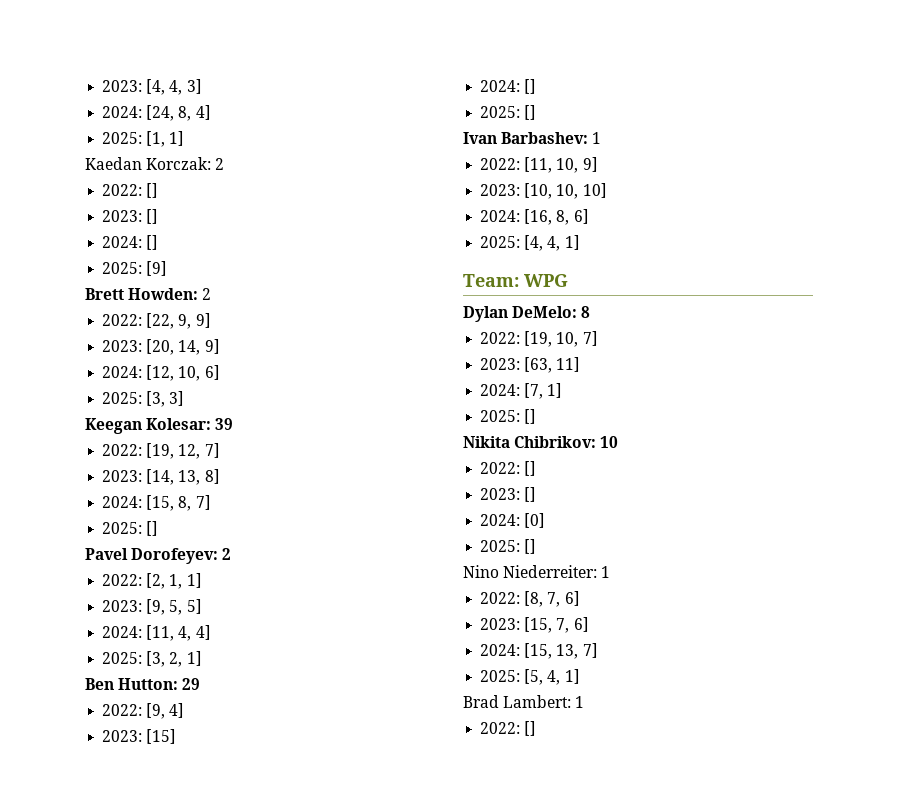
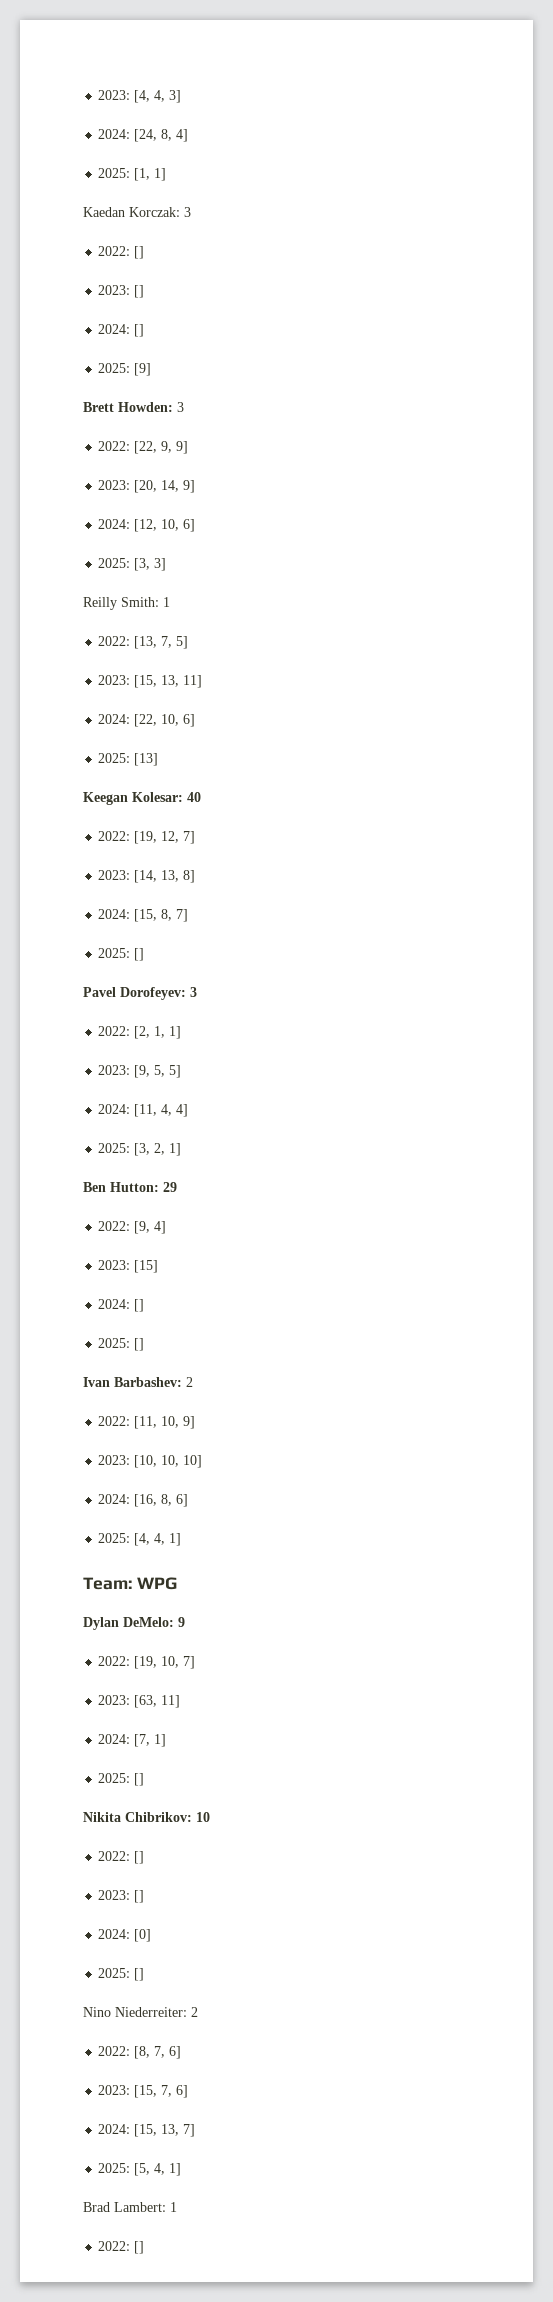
[215,158,225,170] 2 -> [184,207,191,217] 3
[202,288,212,300] 2 -> [177,402,184,412] 3
(185, 398) none -> [83,597,170,610] [98,636,189,649] [98,675,203,688] [98,714,196,727] [98,753,159,766] // Reilly Smith: 1 // 2022: [13, 7, 5] // 2023: [15, 13, 11] // 2024: [22, 10, 6] // 2025: [13]
[215,418,234,430] 39 -> [187,792,201,802] 40
[222,548,232,560] 2 -> [190,987,197,997] 3
[592,132,602,144] 1 -> [186,1377,193,1387] 2
[581,306,591,318] 8 -> [178,1617,185,1627] 9
[601,566,611,578] 1 -> [191,2007,198,2017] 2

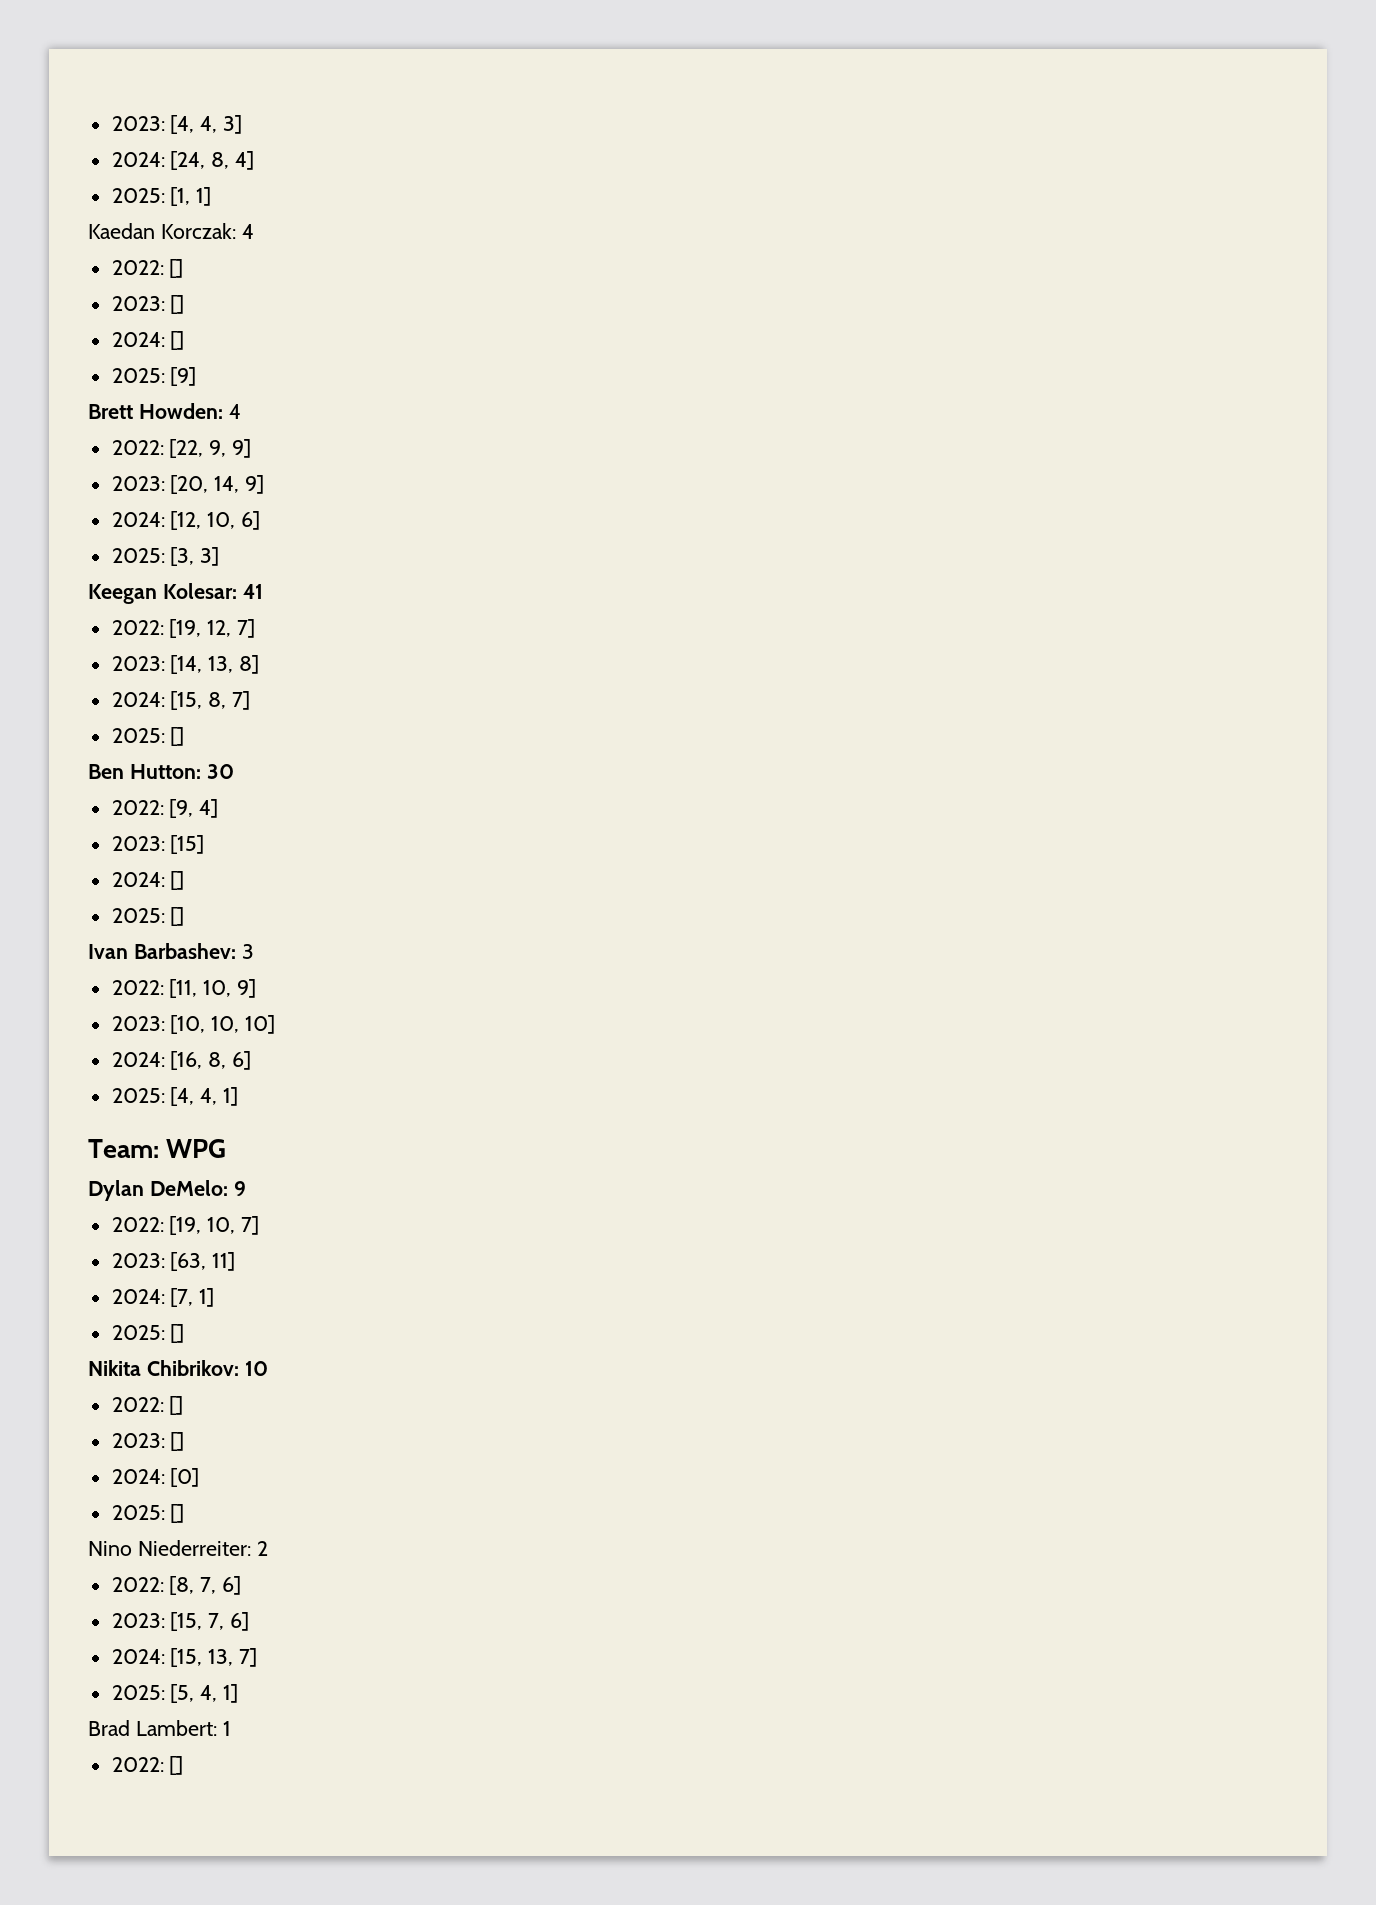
[184,207,191,217] 3 -> [241,224,254,239] 4
[177,402,184,412] 3 -> [228,404,241,419] 4
[83,597,170,610] [98,636,189,649] [98,675,203,688] [98,714,196,727] [98,753,159,766] // Reilly Smith: 1 // 2022: [13, 7, 5] // 2023: [15, 13, 11] // 2024: [22, 10, 6] // 2025: [13] -> (220, 556) none
[187,792,201,802] 40 -> [242,584,263,599] 41
[83,987,197,1000] [98,1026,182,1039] [98,1065,182,1078] [98,1104,189,1117] [98,1143,182,1156] // Pavel Dorofeyev: 3 // 2022: [2, 1, 1] // 2023: [9, 5, 5] // 2024: [11, 4, 4] // 2025: [3, 2, 1] -> (185, 736) none
[163,1182,177,1192] 29 -> [206,764,234,779] 30
[186,1377,193,1387] 2 -> [241,944,254,959] 3

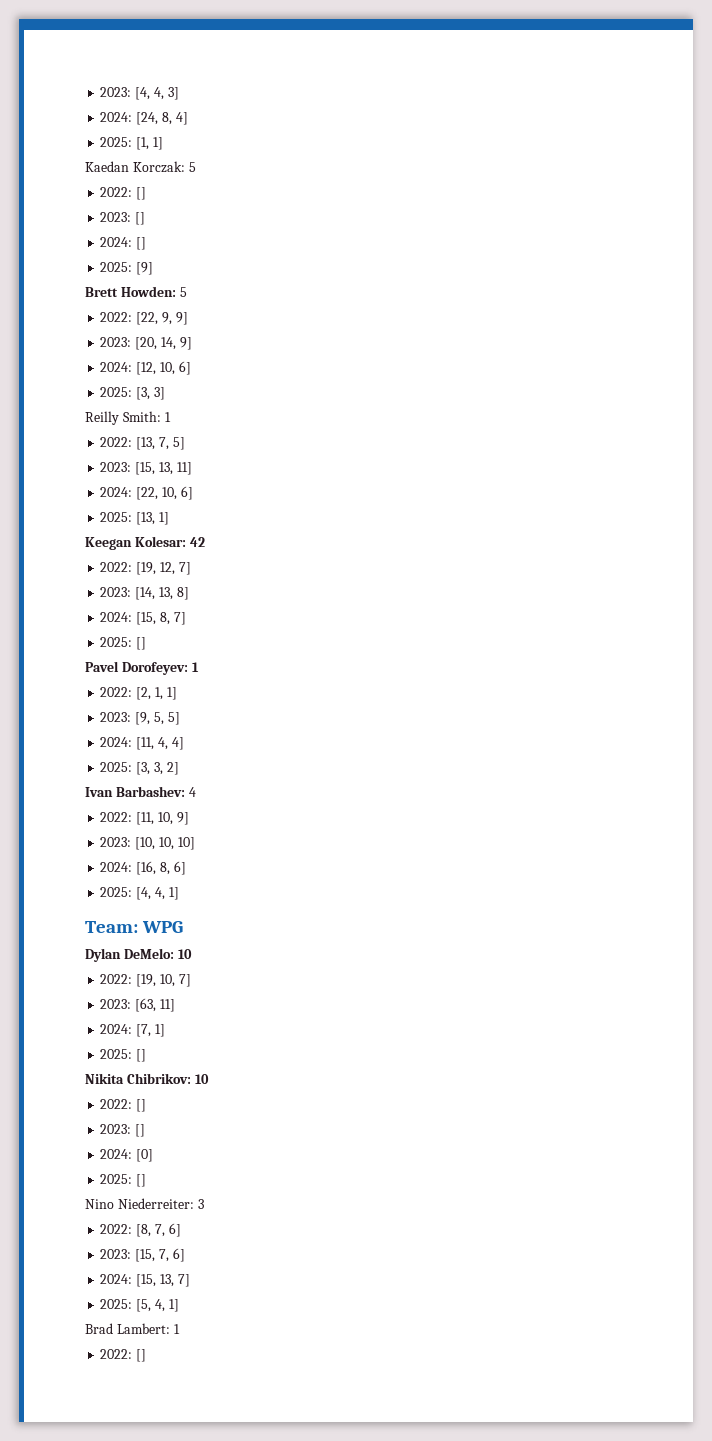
[241,224,254,239] 4 -> [188,162,196,172] 5
[228,404,241,419] 4 -> [179,287,187,297] 5
(220, 556) none -> [85,411,171,425] [100,437,185,450] [100,462,192,475] [100,486,193,500] [100,512,169,525] // Reilly Smith: 1 // 2022: [13, 7, 5] // 2023: [15, 13, 11] // 2024: [22, 10, 6] // 2025: [13, 1]
[242,584,263,599] 41 -> [189,537,205,547] 42
[88,764,234,779] [111,799,219,818] [111,835,205,854] [111,871,185,890] [111,907,185,926] Ben Hutton: 30 // 2022: [9, 4] // 2023: [15] // 2024: [] // 2025: [] -> [85,661,199,675] [100,687,177,700] [100,712,180,725] [100,737,184,750] [100,762,179,775] Pavel Dorofeyev: 1 // 2022: [2, 1, 1] // 2023: [9, 5, 5] // 2024: [11, 4, 4] // 2025: [3, 3, 2]
[241,944,254,959] 3 -> [188,787,196,797] 4
[233,1181,246,1196] 9 -> [177,949,192,959] 10
[256,1541,268,1556] 2 -> [197,1199,204,1209] 3

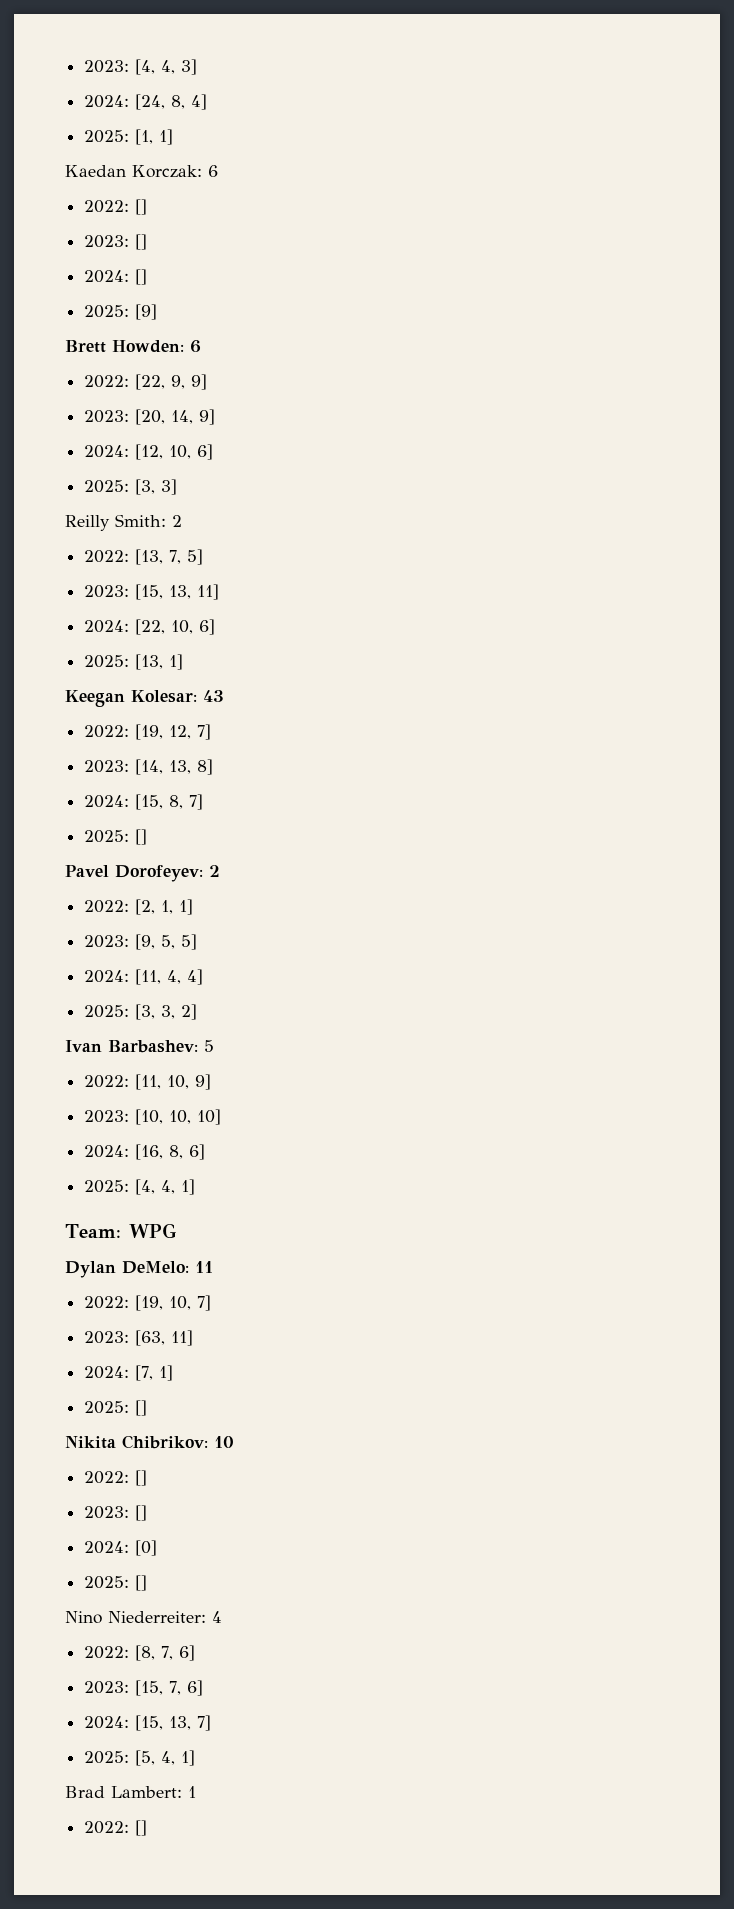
[188,162,196,172] 5 -> [208,165,218,177] 6
[179,287,187,297] 5 -> [190,340,201,353] 6
[164,412,171,422] 1 -> [172,515,182,527] 2
[189,537,205,547] 42 -> [203,690,224,702] 43
[191,662,199,672] 1 -> [209,865,220,877] 2
[188,787,196,797] 4 -> [204,1040,214,1052] 5
[177,949,192,959] 10 -> [195,1261,213,1273] 11
[197,1199,204,1209] 3 -> [212,1611,222,1623] 4

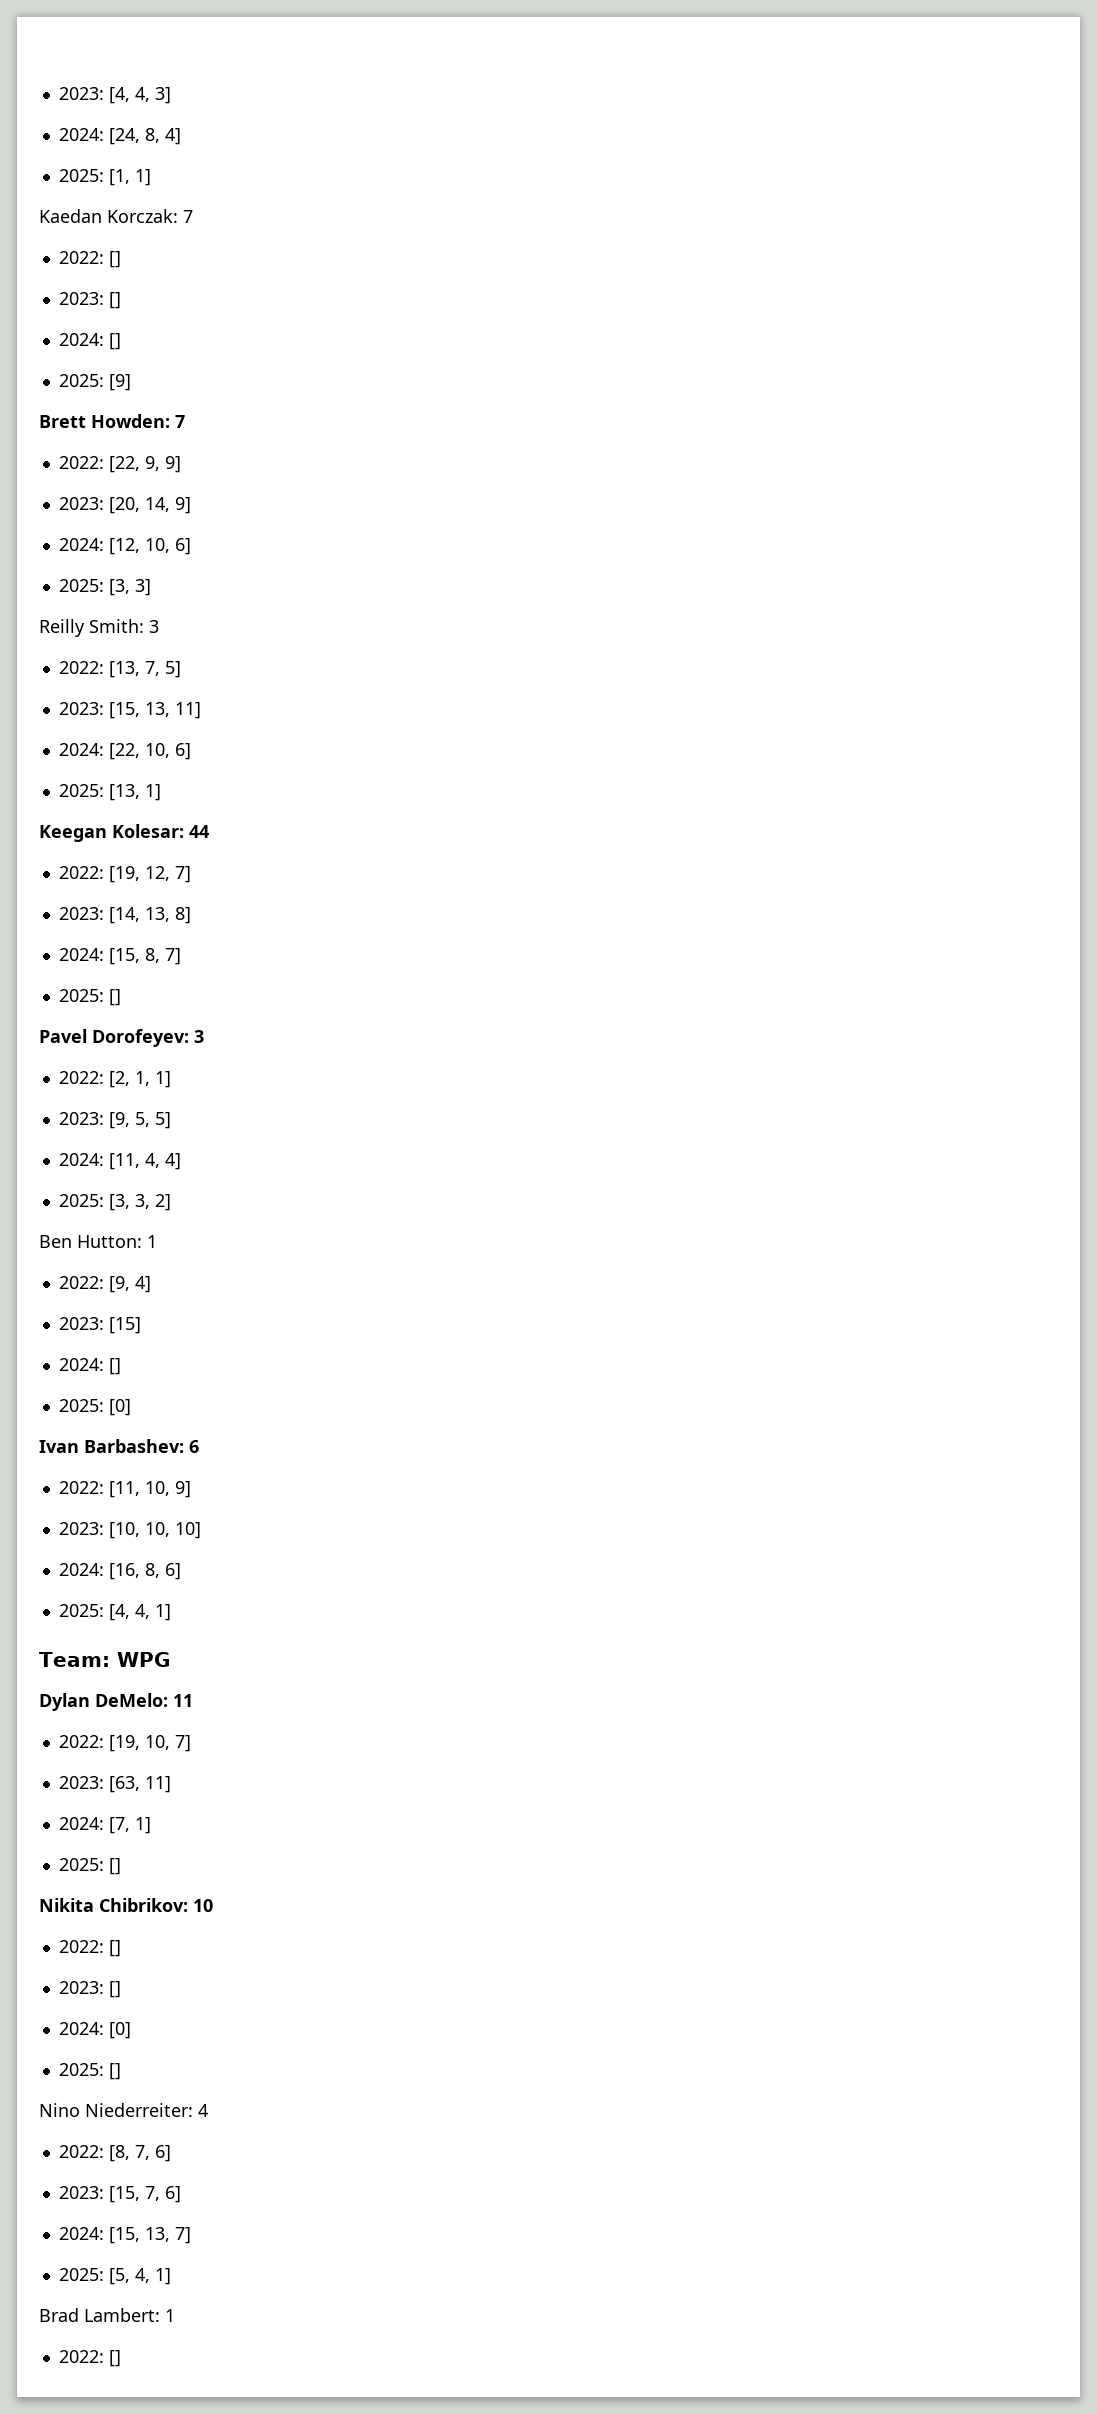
[208,165,218,177] 6 -> [183,210,193,223] 7
[190,340,201,353] 6 -> [175,415,185,428] 7
[172,515,182,527] 2 -> [149,620,159,633] 3
[203,690,224,702] 43 -> [189,825,209,838] 44
[209,865,220,877] 2 -> [194,1030,204,1043] 3
(198, 1012) none -> [39,1235,157,1248] [58,1276,151,1293] [58,1317,141,1334] [58,1358,121,1375] [58,1399,131,1416] // Ben Hutton: 1 // 2022: [9, 4] // 2023: [15] // 2024: [] // 2025: [0]
[204,1040,214,1052] 5 -> [189,1440,199,1453] 6

